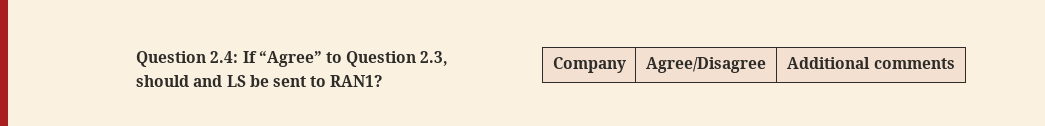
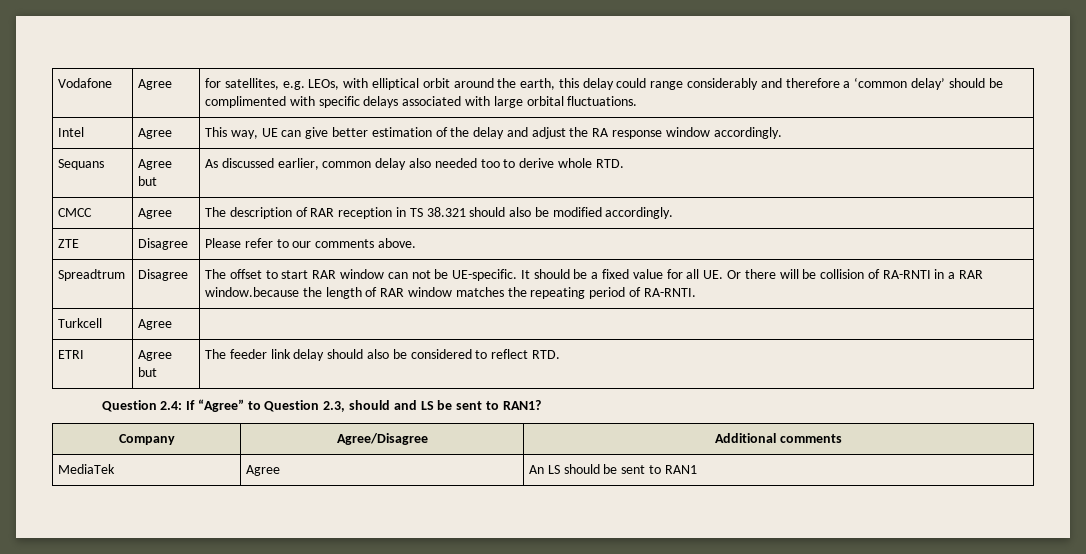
(136, 59) none -> [58,78,113,88] [138,79,173,90] [205,77,1003,90] [205,96,638,108] [58,127,85,137] [138,128,173,139] [205,127,782,139] [58,159,105,170] [138,159,173,170] [138,176,158,186] [205,158,624,170] [58,208,93,217] [138,208,173,219] [205,207,674,219] [58,239,80,248] [138,238,189,250] [205,238,417,248] [58,269,126,281] [138,269,189,281] [205,269,983,281] [205,287,696,299] [58,318,103,328] [138,319,173,330] [58,350,85,359] [138,350,173,361] [138,367,158,377] [205,349,560,361] Vodafone | Agree | for satellites, e.g. LEOs, with elliptical orbit around the earth, this delay could range considerably and therefore a ‘common delay’ should be complimented with specific delays associated with large orbital fluctuations. // Intel | Agree | This way, UE can give better estimation of the delay and adjust the RA response window accordingly. // Sequans | Agree but | As discussed earlier, common delay also needed too to derive whole RTD. // CMCC | Agree | The description of RAR reception in TS 38.321 should also be modified accordingly. // ZTE | Disagree | Please refer to our comments above. // Spreadtrum | Disagree | The offset to start RAR window can not be UE-specific. It should be a fixed value for all UE. Or there will be collision of RA-RNTI in a RAR window.because the length of RAR window matches the repeating period of RA-RNTI. // Turkcell | Agree | // ETRI | Agree but | The feeder link delay should also be considered to reflect RTD. //
(955, 63) none -> [58,464,116,474] [246,465,281,476] [529,464,697,474] // MediaTek | Agree | An LS should be sent to RAN1

